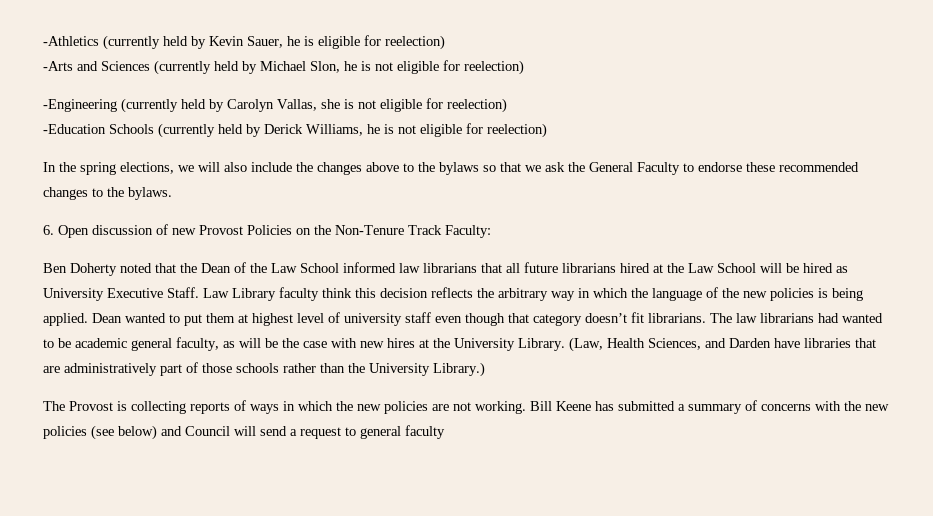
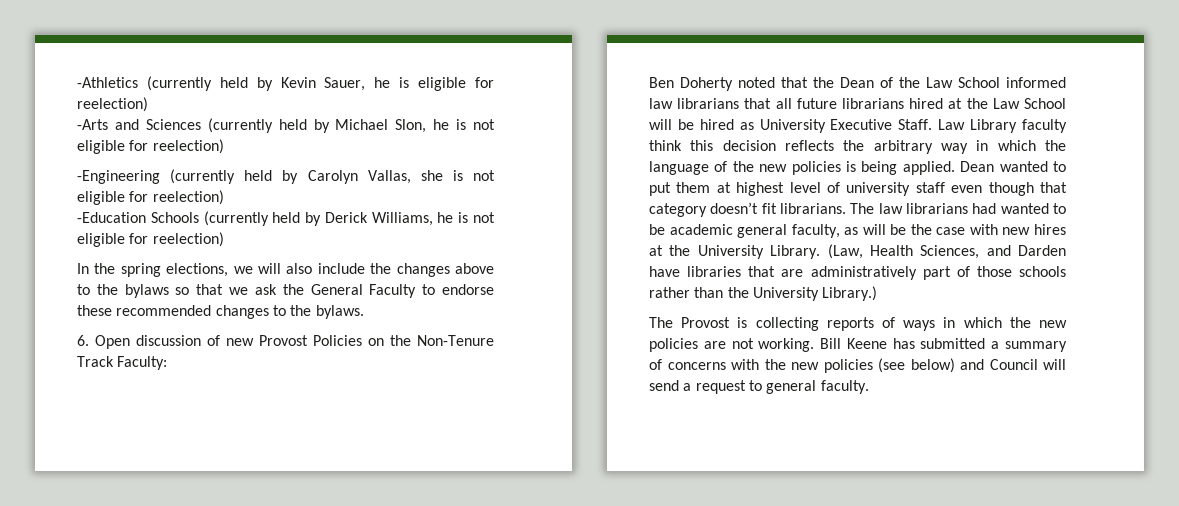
[405,425,445,439] faculty -> [820,380,869,394] faculty.

